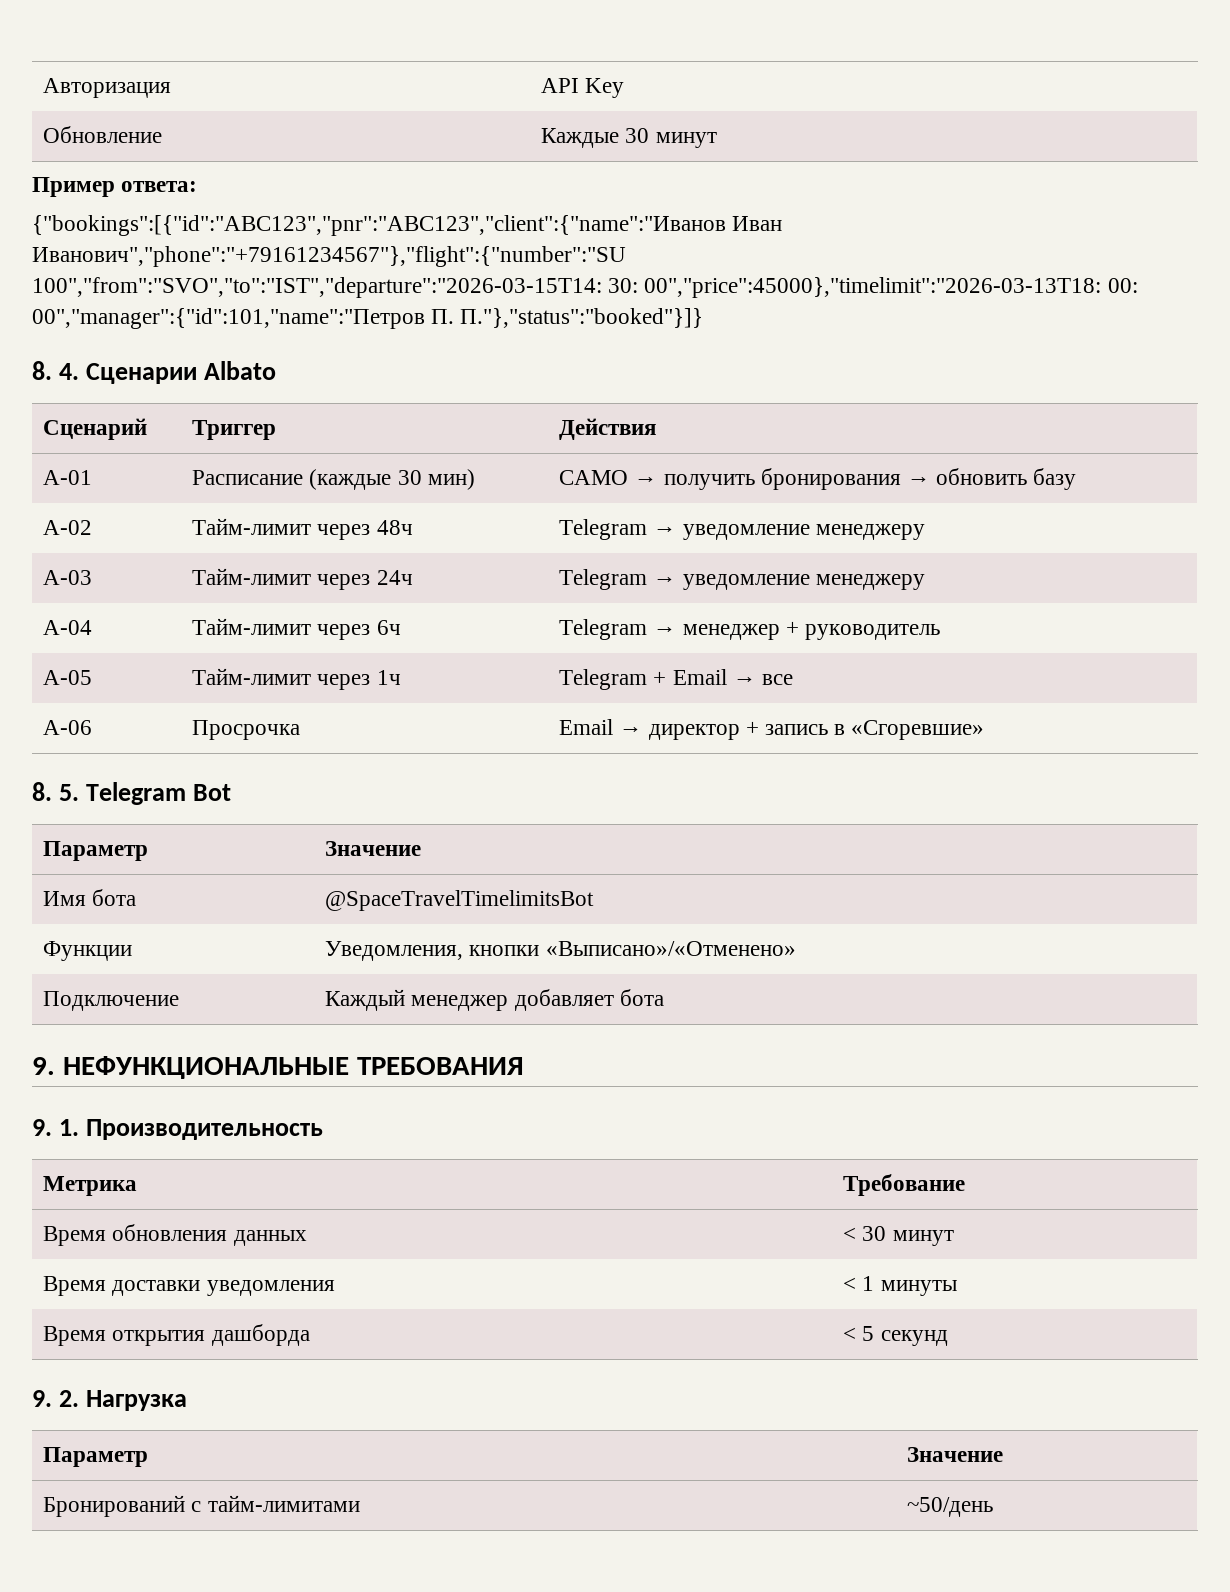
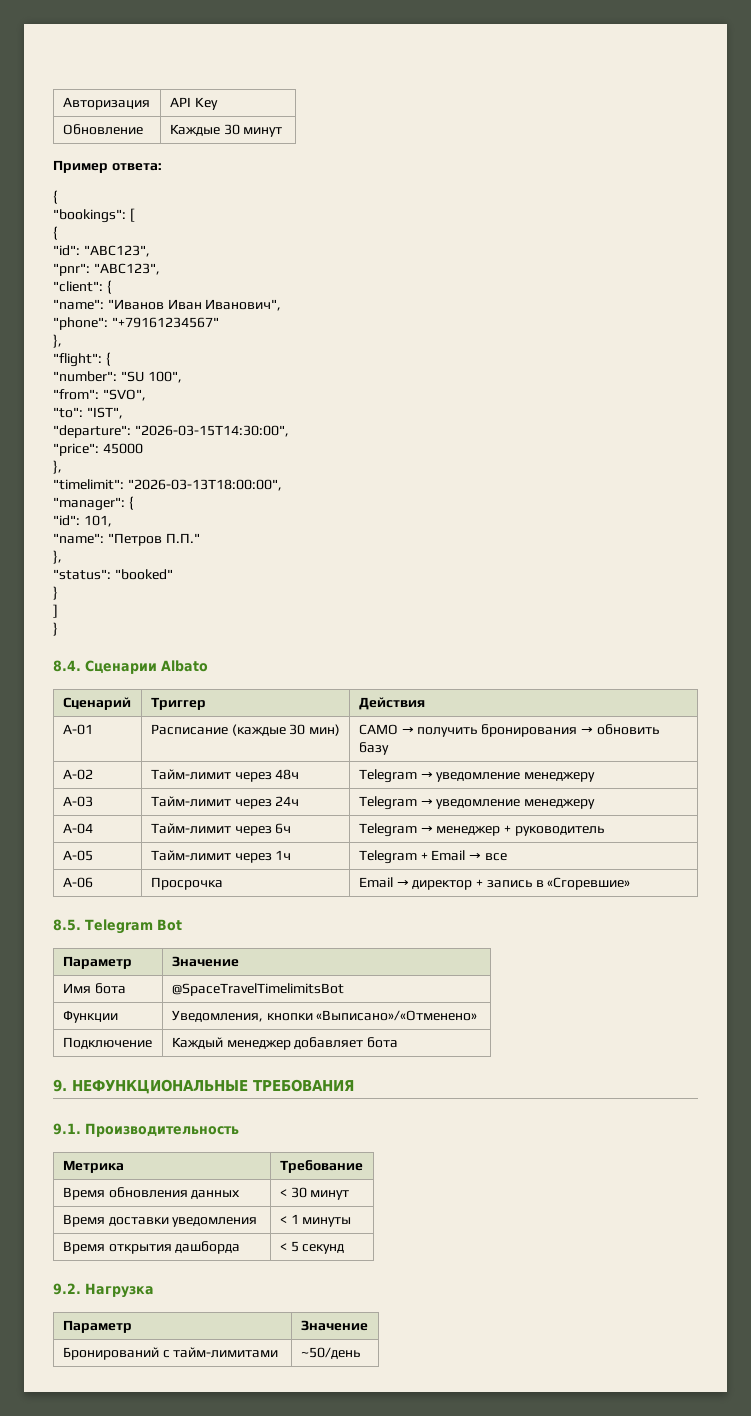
[32,215,783,236] [32,246,626,267] [32,277,1138,298] [32,308,704,329] [32,361,80,380] {"bookings":[{"id":"ABC123","pnr":"ABC123","client":{"name":"Иванов Иван Иванович","phone":"+79161234567"},"flight":{"number":"SU 100","from":"SVO","to":"IST","departure":"2026-03-15T14: 30: 00","price":45000},"timelimit":"2026-03-13T18: 00: 00","manager":{"id":101,"name":"Петров П. П."},"status":"booked"}]} // 8. 4. -> [53,190,58,204] [53,208,135,223] [53,226,58,240] [53,245,150,257] [53,263,160,276] [53,280,112,294] [53,299,282,311] [53,317,219,330] [53,334,62,348] [53,352,111,367] [53,371,182,383] [53,389,146,401] [53,407,123,419] [53,425,289,438] [53,443,143,456] [53,460,62,474] [53,479,282,491] [53,496,134,511] [53,515,112,527] [53,533,200,546] [53,550,62,564] [53,569,173,580] [53,586,58,600] [53,604,58,618] [53,622,58,636] [53,660,81,672] { // "bookings": [ // { // "id": "ABC123", // "pnr": "ABC123", // "client": { // "name": "Иванов Иван Иванович", // "phone": "+79161234567" // }, // "flight": { // "number": "SU 100", // "from": "SVO", // "to": "IST", // "departure": "2026-03-15T14:30:00", // "price": 45000 // }, // "timelimit": "2026-03-13T18:00:00", // "manager": { // "id": 101, // "name": "Петров П.П." // }, // "status": "booked" // } // ] // } // 8.4.
[32,782,80,801] 8. 5. -> [53,919,81,931] 8.5.
[32,1119,80,1136] 9. 1. -> [53,1123,81,1135] 9.1.
[32,1390,80,1407] 9. 2. -> [53,1283,81,1295] 9.2.

